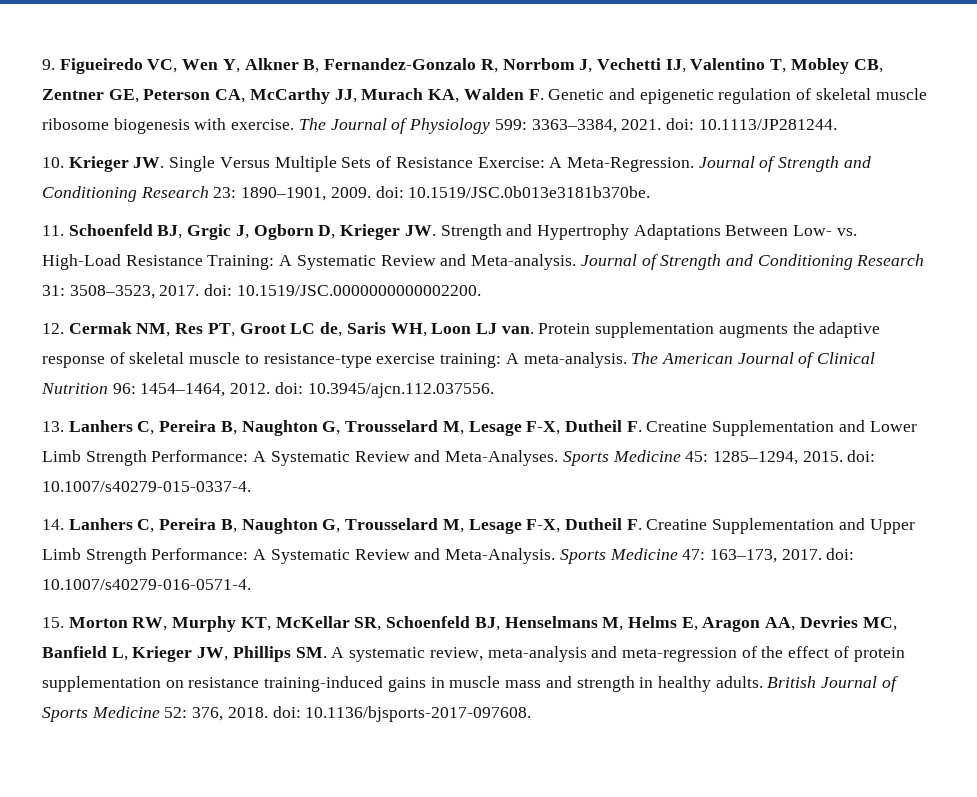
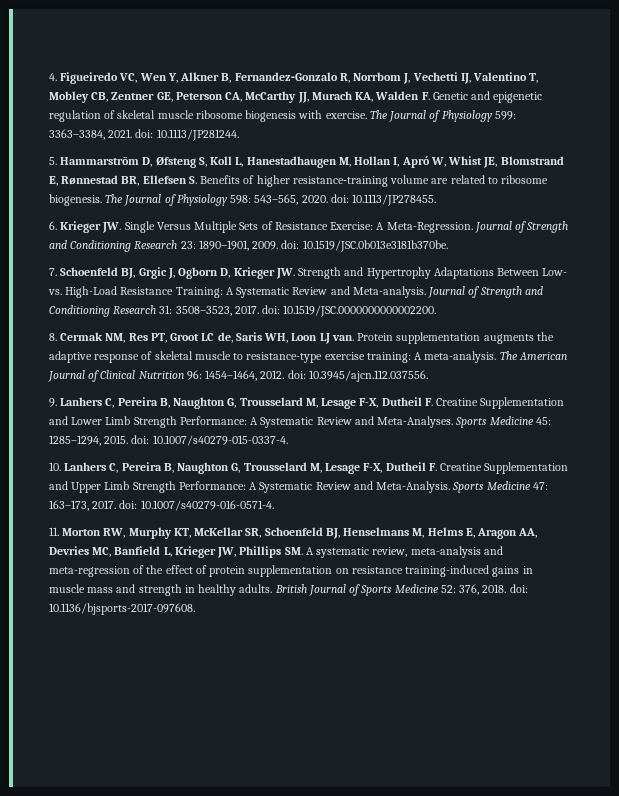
[42,59,55,70] 9. -> [49,73,57,81] 4.
[42,157,64,168] 10. -> [49,156,564,168] [49,175,549,187] [49,194,437,206] [49,221,57,230] 5. Hammarström D, Øfsteng S, Koll L, Hanestadhaugen M, Hollan I, Apró W, Whist JE, Blomstrand E, Rønnestad BR, Ellefsen S. Benefits of higher resistance‐training volume are related to ribosome biogenesis. The Journal of Physiology 598: 543–565, 2020. doi: 10.1113/JP278455. // 6.
[42,225,64,236] 11. -> [49,268,57,276] 7.
[42,323,64,334] 12. -> [49,333,57,341] 8.
[42,421,64,432] 13. -> [49,398,57,407] 9.
[42,519,64,530] 14. -> [49,462,61,471] 10.
[42,617,64,628] 15. -> [49,527,59,536] 11.

